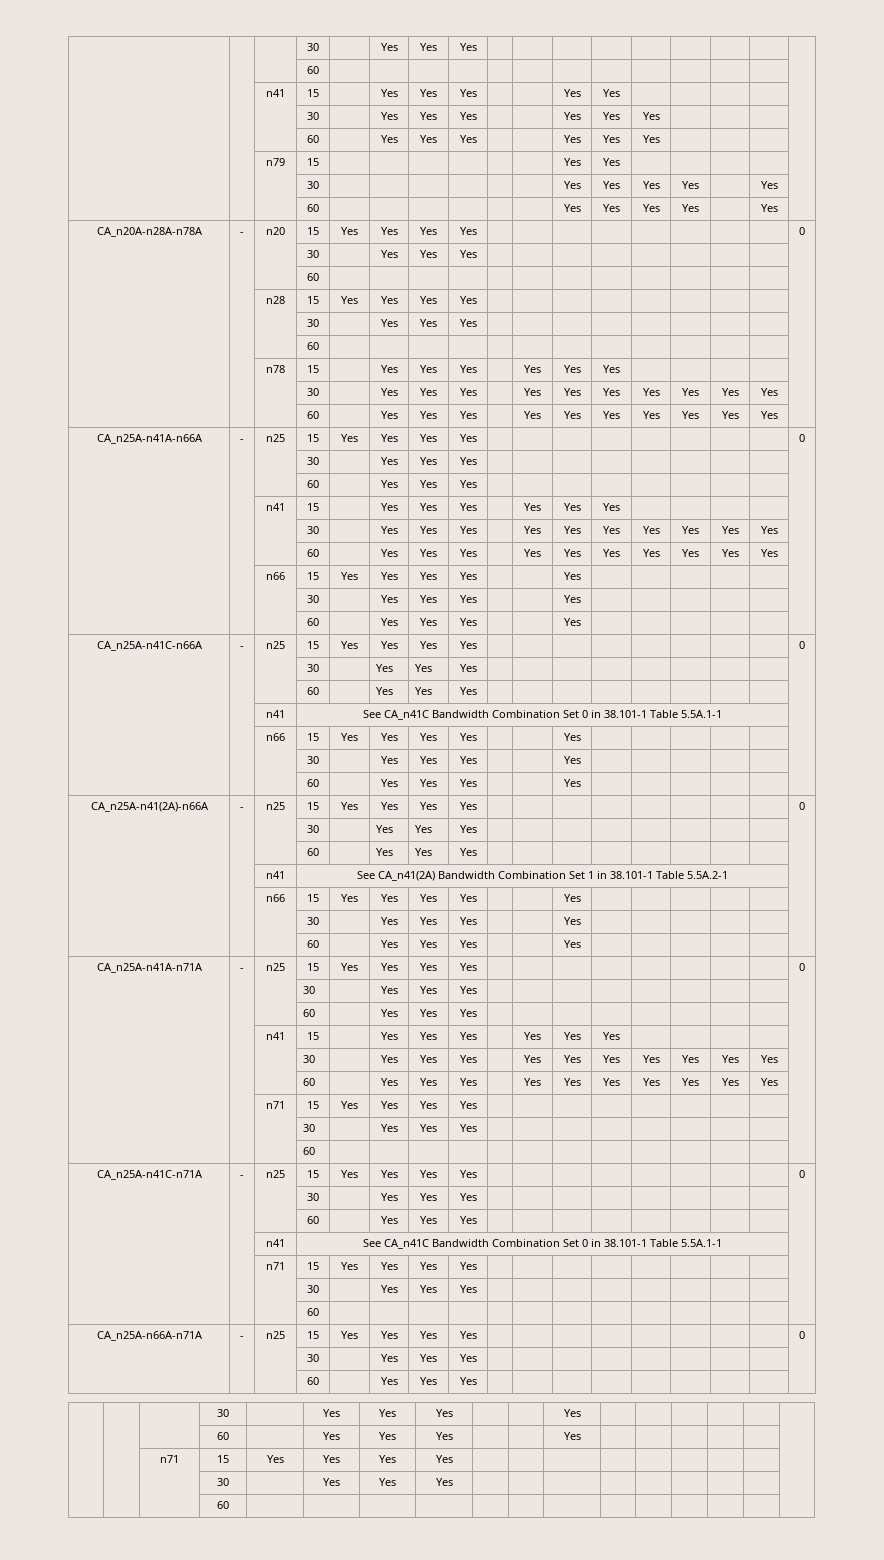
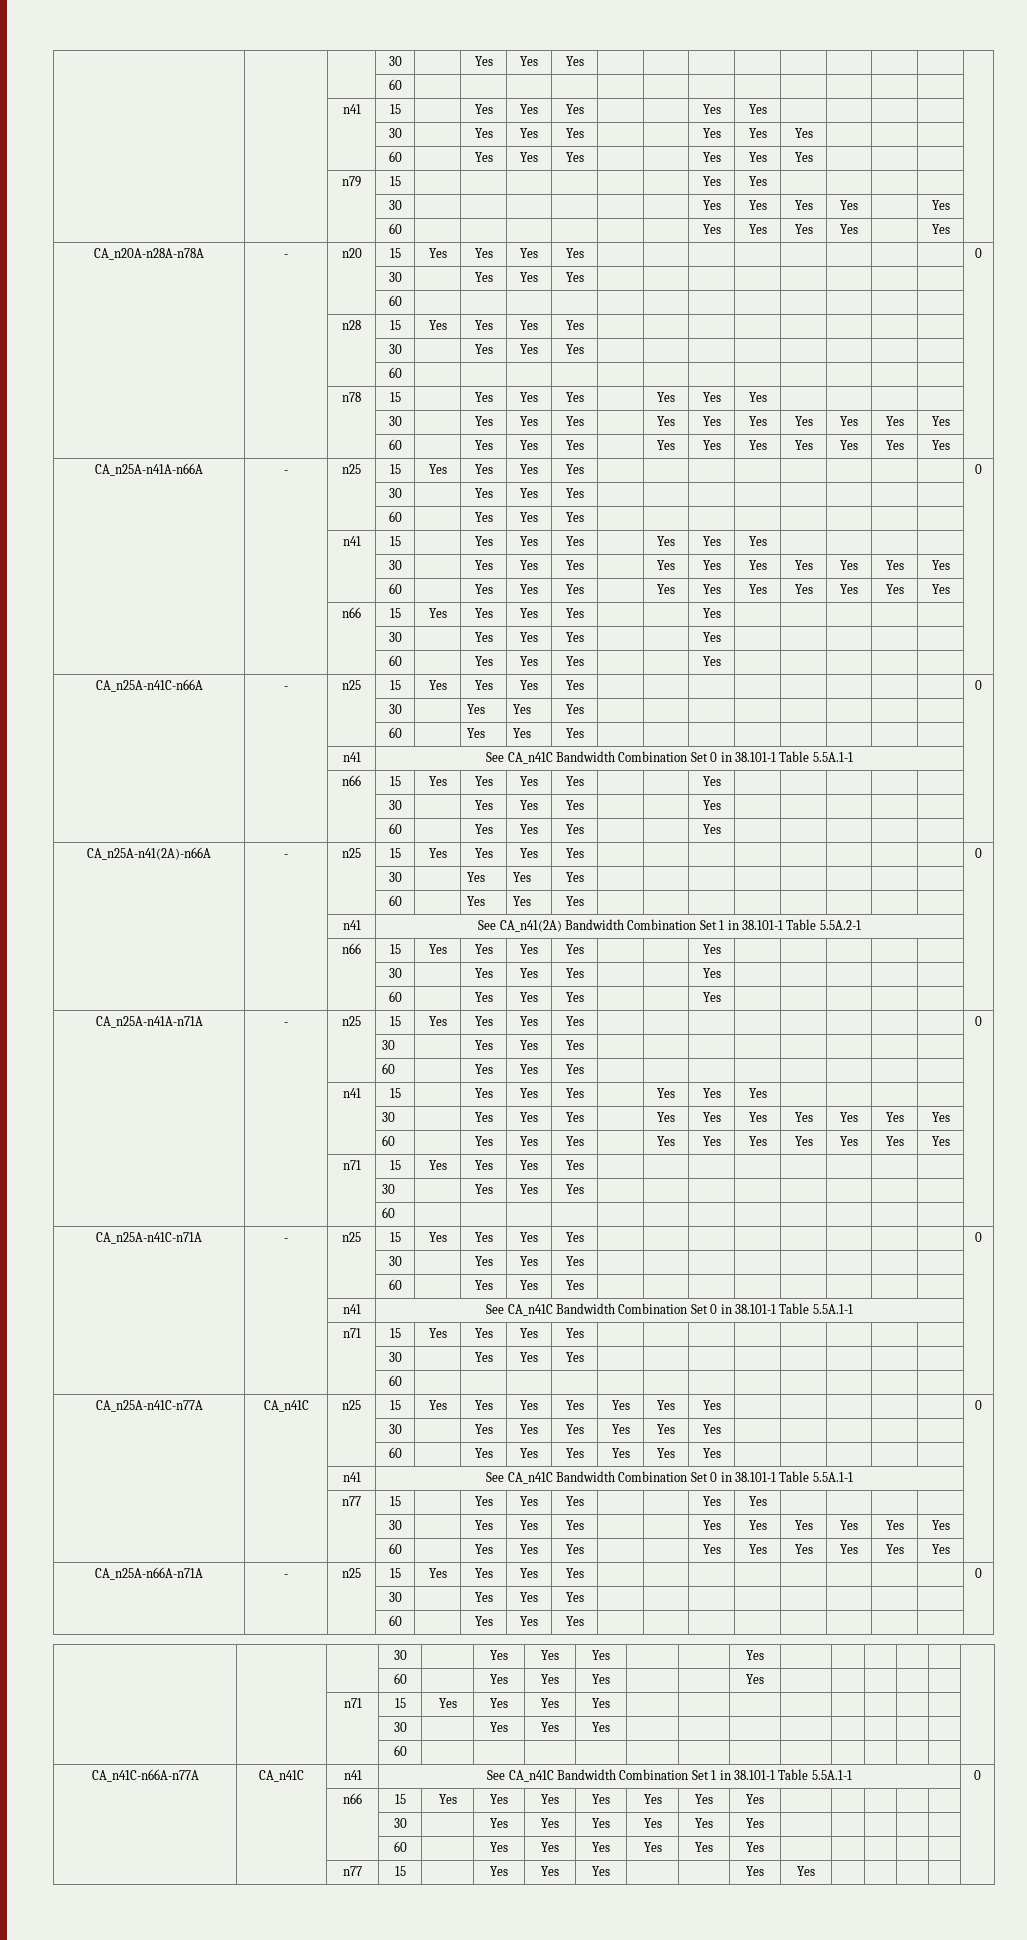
(319, 1312) none -> [95,1400,203,1412] [263,1400,309,1412] [342,1400,361,1410] [389,1400,401,1410] [428,1400,447,1410] [474,1400,493,1410] [520,1400,538,1410] [565,1400,584,1410] [611,1400,630,1410] [657,1400,675,1410] [702,1400,721,1410] [975,1400,982,1410] [388,1424,402,1434] [474,1424,493,1434] [520,1424,538,1434] [565,1424,584,1434] [611,1424,630,1434] [657,1424,675,1434] [702,1424,721,1434] [388,1447,402,1458] [474,1448,493,1458] [520,1448,538,1458] [565,1448,584,1458] [611,1448,630,1458] [657,1448,675,1458] [702,1448,721,1458] [342,1472,361,1482] [486,1471,853,1484] [342,1496,361,1506] [389,1496,401,1506] [474,1496,493,1506] [520,1496,538,1506] [565,1496,584,1506] [702,1496,721,1506] [748,1496,767,1506] [388,1520,402,1530] [474,1520,493,1530] [520,1520,538,1530] [565,1520,584,1530] [702,1520,721,1530] [748,1520,767,1530] [794,1520,813,1530] [840,1520,858,1530] [885,1520,904,1530] [931,1520,950,1530] [388,1543,402,1554] [474,1544,493,1554] [520,1544,538,1554] [565,1544,584,1554] [702,1544,721,1554] [748,1544,767,1554] [794,1544,813,1554] [840,1544,858,1554] [885,1544,904,1554] [931,1544,950,1554] // CA_n25A-n41C-n77A | CA_n41C | n25 | 15 | Yes | Yes | Yes | Yes | Yes | Yes | Yes | | | | | | 0 // | | | 30 | | Yes | Yes | Yes | Yes | Yes | Yes | | | | | | // | | | 60 | | Yes | Yes | Yes | Yes | Yes | Yes | | | | | | // | | n41 | See CA_n41C Bandwidth Combination Set 0 in 38.101-1 Table 5.5A.1-1 | // | | n77 | 15 | | Yes | Yes | Yes | | | Yes | Yes | | | | | // | | | 30 | | Yes | Yes | Yes | | | Yes | Yes | Yes | Yes | Yes | Yes | // | | | 60 | | Yes | Yes | Yes | | | Yes | Yes | Yes | Yes | Yes | Yes |
(229, 1505) none -> [91,1769,199,1782] [259,1770,304,1782] [343,1770,362,1780] [487,1769,852,1782] [974,1770,981,1780] [343,1793,362,1804] [394,1794,406,1804] [438,1794,457,1804] [490,1794,508,1804] [541,1794,559,1804] [592,1794,610,1804] [643,1794,662,1804] [695,1794,713,1804] [746,1794,764,1804] [393,1818,407,1828] [490,1818,508,1828] [541,1818,559,1828] [592,1818,610,1828] [643,1818,662,1828] [695,1818,713,1828] [746,1818,764,1828] [393,1841,407,1852] [490,1842,508,1852] [541,1842,559,1852] [592,1842,610,1852] [643,1842,662,1852] [695,1842,713,1852] [746,1842,764,1852] [343,1866,362,1876] [394,1866,406,1876] [490,1866,508,1876] [541,1866,559,1876] [592,1866,610,1876] [746,1866,764,1876] [797,1866,815,1876] // CA_n41C-n66A-n77A | CA_n41C | n41 | See CA_n41C Bandwidth Combination Set 1 in 38.101-1 Table 5.5A.1-1 | 0 // | | n66 | 15 | Yes | Yes | Yes | Yes | Yes | Yes | Yes | | | | | | // | | | 30 | | Yes | Yes | Yes | Yes | Yes | Yes | | | | | | // | | | 60 | | Yes | Yes | Yes | Yes | Yes | Yes | | | | | | // | | n77 | 15 | | Yes | Yes | Yes | | | Yes | Yes | | | | |

